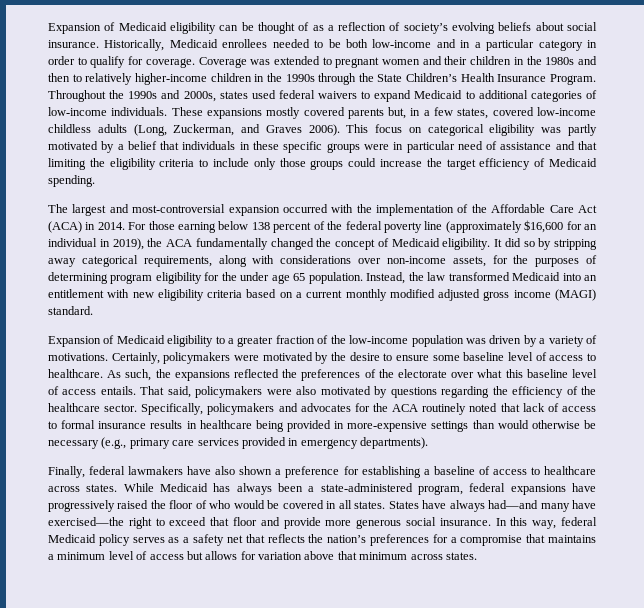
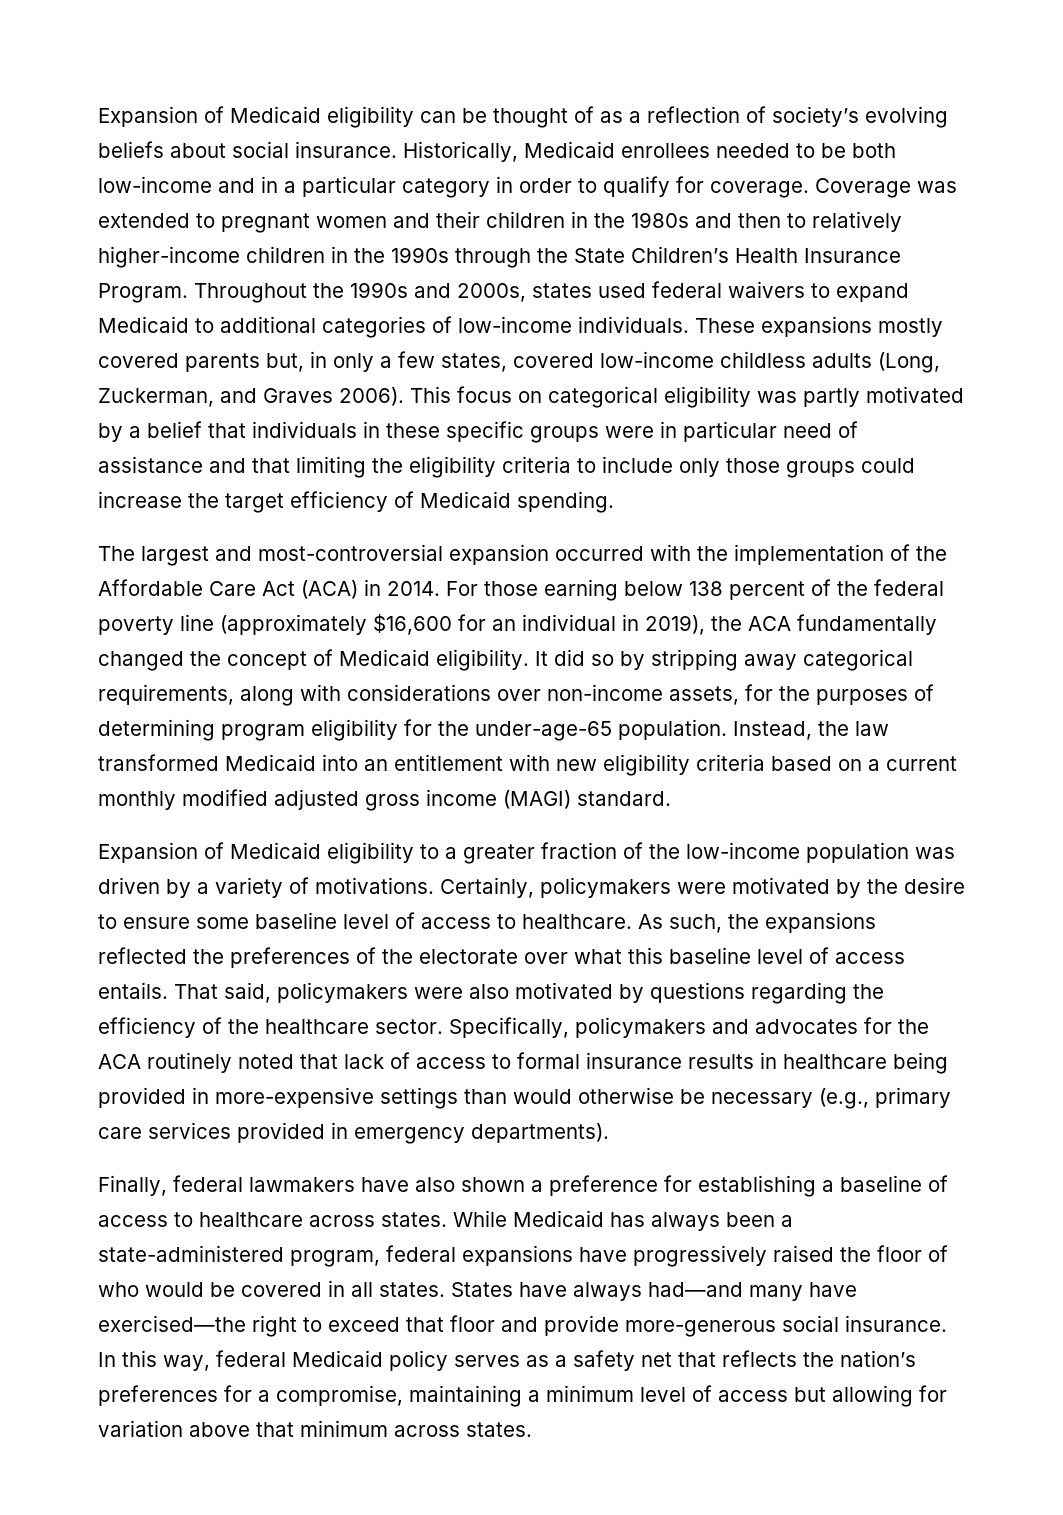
(421, 112) none -> [333,353,374,372] only
[240,272,306,284] under age 65 -> [475,721,612,741] under-age-65
[325,519,402,529] more generous -> [625,1320,776,1337] more-generous
[460,534,596,546] compromise that maintains -> [276,1385,522,1407] compromise, maintaining
[205,551,238,560] allows -> [832,1385,913,1407] allowing

